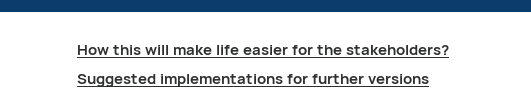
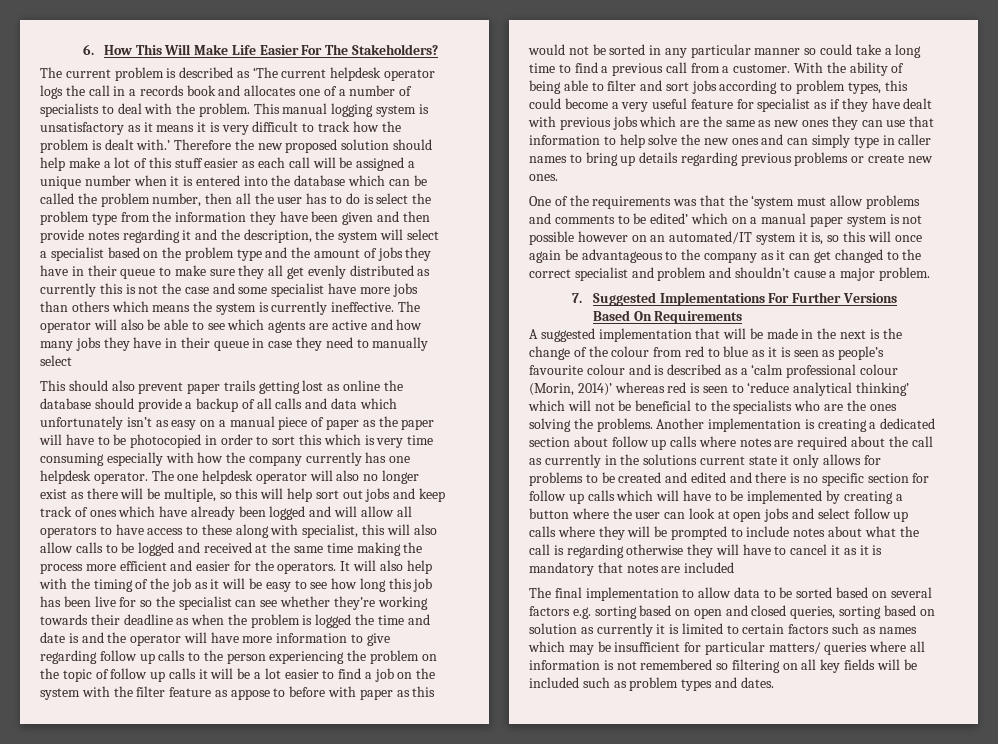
[77,45,450,55] [77,74,430,87] How this will make life easier for the stakeholders? // Suggested implementations for further versions -> [82,44,439,55] [40,67,436,81] [40,85,413,99] [40,103,429,117] [40,121,401,135] [40,139,433,153] [40,157,415,171] [40,175,427,189] [40,193,432,207] [40,211,430,225] [40,229,439,243] [40,247,432,261] [40,265,431,279] [40,283,418,297] [40,301,421,315] [40,319,423,333] [40,337,429,351] [40,355,72,366] [40,380,403,394] [40,398,397,412] [40,416,435,430] [39,434,434,448] [40,452,411,466] [40,470,420,484] [40,488,445,502] [40,506,412,520] [40,524,437,538] [40,542,423,556] [40,560,432,574] [39,578,433,592] [40,596,428,610] [40,614,430,628] [40,632,390,646] [40,650,437,664] [40,668,436,682] [40,686,436,700] [528,44,922,58] [529,62,905,76] [529,80,908,94] [529,98,933,112] [528,116,935,130] [529,134,932,148] [529,152,933,166] [529,174,558,181] [529,195,920,209] [529,213,923,227] [529,231,922,245] [529,249,922,263] [529,267,931,281] [571,292,897,306] [592,310,743,324] [529,328,902,342] [529,346,885,360] [529,364,899,378] [529,382,910,396] [528,400,897,414] [529,418,936,432] [529,436,933,450] [529,454,881,468] [529,472,930,486] [529,490,903,504] [529,508,909,522] [529,526,919,540] [529,544,883,558] [529,562,735,576] [529,587,932,601] [529,605,935,619] [529,623,917,637] [528,641,926,655] [529,659,917,673] [529,677,774,691] 6. How This Will Make Life Easier For The Stakeholders? // The current problem is described as ‘The current helpdesk operator logs the call in a records book and allocates one of a number of specialists to deal with the problem. This manual logging system is unsatisfactory as it means it is very difficult to track how the problem is dealt with.’ Therefore the new proposed solution should help make a lot of this stuff easier as each call will be assigned a unique number when it is entered into the database which can be called the problem number, then all the user has to do is select the problem type from the information they have been given and then provide notes regarding it and the description, the system will select a specialist based on the problem type and the amount of jobs they have in their queue to make sure they all get evenly distributed as currently this is not the case and some specialist have more jobs than others which means the system is currently ineffective. The operator will also be able to see which agents are active and how many jobs they have in their queue in case they need to manually select // This should also prevent paper trails getting lost as online the database should provide a backup of all calls and data which unfortunately isn’t as easy on a manual piece of paper as the paper will have to be photocopied in order to sort this which is very time consuming especially with how the company currently has one helpdesk operator. The one helpdesk operator will also no longer exist as there will be multiple, so this will help sort out jobs and keep track of ones which have already been logged and will allow all operators to have access to these along with specialist, this will also allow calls to be logged and received at the same time making the process more efficient and easier for the operators. It will also help with the timing of the job as it will be easy to see how long this job has been live for so the specialist can see whether they’re working towards their deadline as when the problem is logged the time and date is and the operator will have more information to give regarding follow up calls to the person experiencing the problem on the topic of follow up calls it will be a lot easier to find a job on the system with the filter feature as appose to before with paper as this would not be sorted in any particular manner so could take a long time to find a previous call from a customer. With the ability of being able to filter and sort jobs according to problem types, this could become a very useful feature for specialist as if they have dealt with previous jobs which are the same as new ones they can use that information to help solve the new ones and can simply type in caller names to bring up details regarding previous problems or create new ones. // One of the requirements was that the ‘system must allow problems and comments to be edited’ which on a manual paper system is not possible however on an automated/IT system it is, so this will once again be advantageous to the company as it can get changed to the correct specialist and problem and shouldn’t cause a major problem. // 7. Suggested Implementations For Further Versions Based On Requirements // A suggested implementation that will be made in the next is the change of the colour from red to blue as it is seen as people’s favourite colour and is described as a ‘calm professional colour (Morin, 2014)’ whereas red is seen to ‘reduce analytical thinking’ which will not be beneficial to the specialists who are the ones solving the problems. Another implementation is creating a dedicated section about follow up calls where notes are required about the call as currently in the solutions current state it only allows for problems to be created and edited and there is no specific section for follow up calls which will have to be implemented by creating a button where the user can look at open jobs and select follow up calls where they will be prompted to include notes about what the call is regarding otherwise they will have to cancel it as it is mandatory that notes are included // The final implementation to allow data to be sorted based on several factors e.g. sorting based on open and closed queries, sorting based on solution as currently it is limited to certain factors such as names which may be insufficient for particular matters/ queries where all information is not remembered so filtering on all key fields will be included such as problem types and dates.

